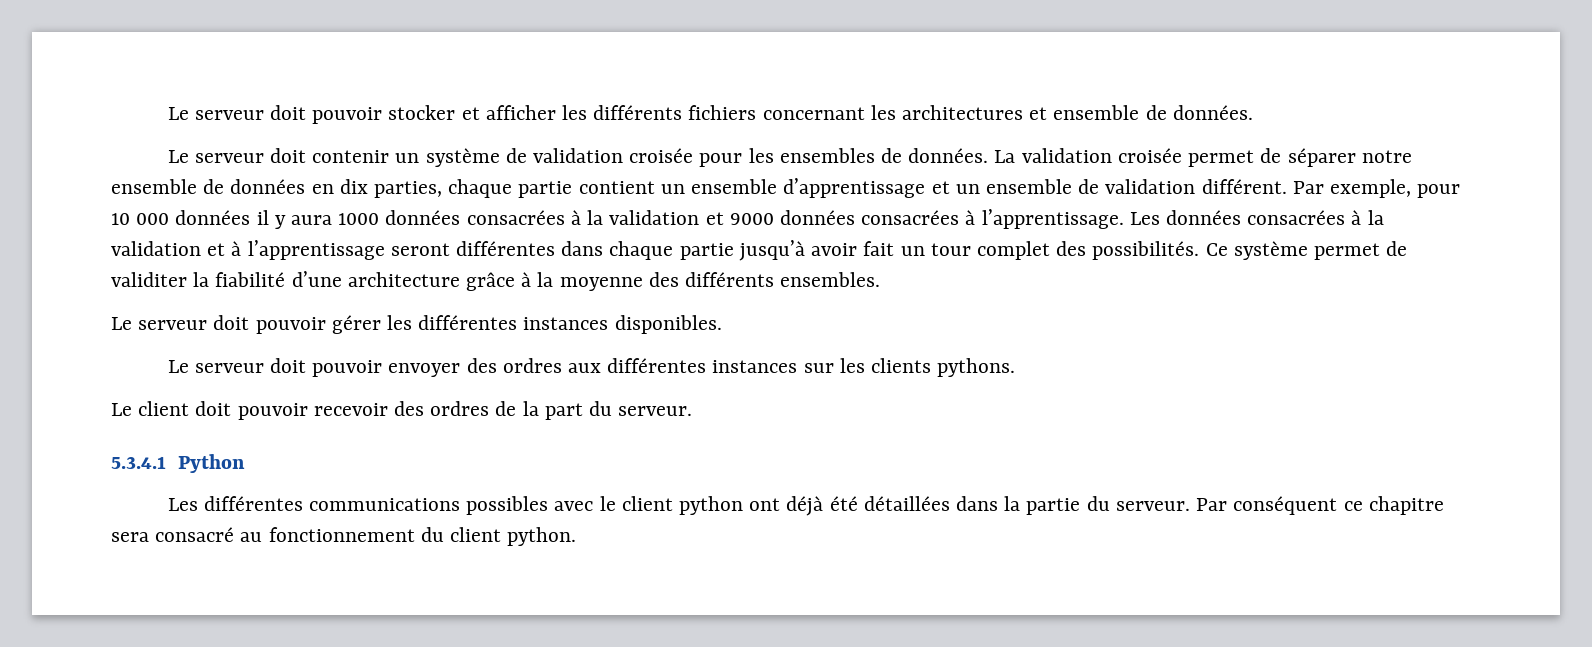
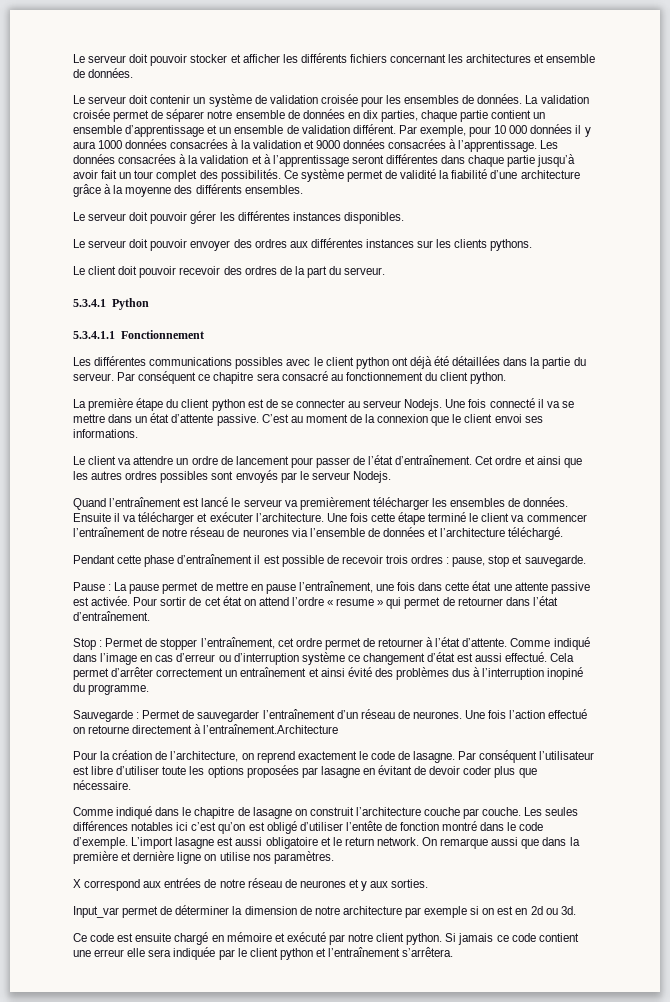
[111,272,187,287] validiter -> [400,169,437,179] validité
(245, 463) none -> [73,330,204,339] // 5.3.4.1.1 Fonctionnement
(577, 536) none -> [73,398,574,411] [73,413,543,426] [73,429,138,438] [73,455,582,468] [73,470,391,483] [73,497,569,510] [73,512,587,525] [73,527,564,540] [73,554,586,567] [73,581,590,594] [73,596,558,609] [73,611,150,621] [73,637,590,650] [73,652,575,665] [73,667,584,680] [73,683,150,695] [73,709,588,722] [73,724,339,734] [73,750,595,763] [73,765,537,778] [73,780,131,790] [73,806,579,819] [73,821,544,834] [73,837,580,849] [73,851,334,864] [73,878,429,891] [73,905,576,918] [73,932,579,945] [73,947,454,960] // La première étape du client python est de se connecter au serveur Nodejs. Une fois connecté il va se mettre dans un état d’attente passive. C’est au moment de la connexion que le client envoi ses informations. // Le client va attendre un ordre de lancement pour passer de l’état d’entraînement. Cet ordre et ainsi que les autres ordres possibles sont envoyés par le serveur Nodejs. // Quand l’entraînement est lancé le serveur va premièrement télécharger les ensembles de données. Ensuite il va télécharger et exécuter l’architecture. Une fois cette étape terminé le client va commencer l’entraînement de notre réseau de neurones via l’ensemble de données et l’architecture téléchargé. // Pendant cette phase d’entraînement il est possible de recevoir trois ordres : pause, stop et sauvegarde. // Pause : La pause permet de mettre en pause l’entraînement, une fois dans cette état une attente passive est activée. Pour sortir de cet état on attend l’ordre « resume » qui permet de retourner dans l’état d’entraînement. // Stop : Permet de stopper l’entraînement, cet ordre permet de retourner à l’état d’attente. Comme indiqué dans l’image en cas d’erreur ou d’interruption système ce changement d’état est aussi effectué. Cela permet d’arrêter correctement un entraînement et ainsi évité des problèmes dus à l’interruption inopiné du programme. // Sauvegarde : Permet de sauvegarder l’entraînement d’un réseau de neurones. Une fois l’action effectué on retourne directement à l’entraînement.Architecture // Pour la création de l’architecture, on reprend exactement le code de lasagne. Par conséquent l’utilisateur est libre d’utiliser toute les options proposées par lasagne en évitant de devoir coder plus que nécessaire. // Comme indiqué dans le chapitre de lasagne on construit l’architecture couche par couche. Les seules différences notables ici c’est qu’on est obligé d’utiliser l’entête de fonction montré dans le code d’exemple. L’import lasagne est aussi obligatoire et le return network. On remarque aussi que dans la première et dernière ligne on utilise nos paramètres. // X correspond aux entrées de notre réseau de neurones et y aux sorties. // Input_var permet de déterminer la dimension de notre architecture par exemple si on est en 2d ou 3d. // Ce code est ensuite chargé en mémoire et exécuté par notre client python. Si jamais ce code contient une erreur elle sera indiquée par le client python et l’entraînement s’arrêtera.

